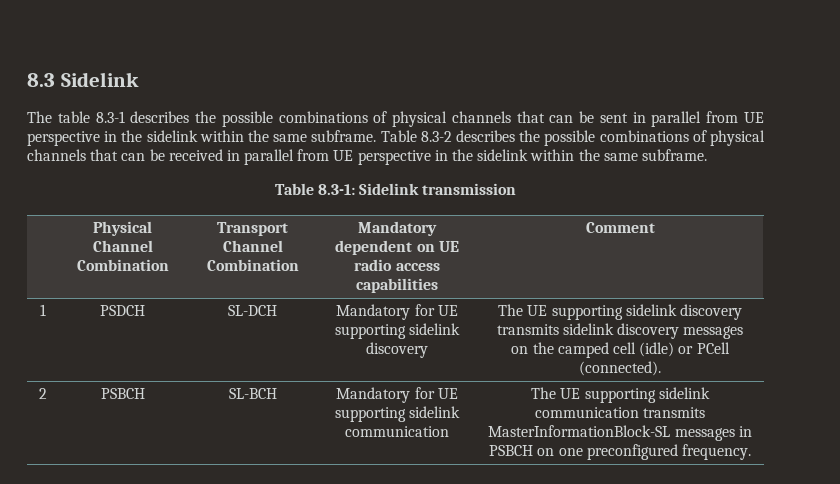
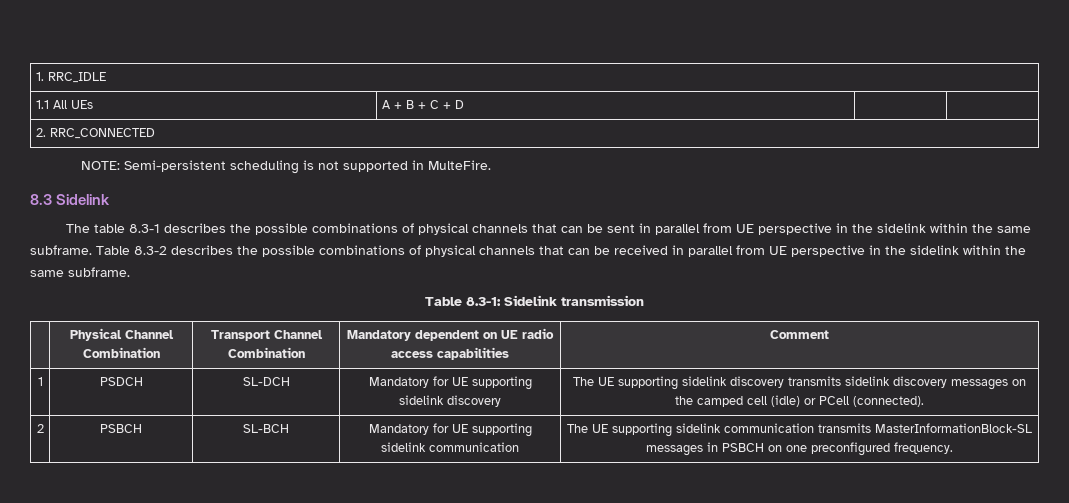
(27, 80) none -> [35,72,106,83] [35,100,93,109] [381,100,464,109] [35,128,155,139] [81,160,492,174] 1. RRC_IDLE // 1.1 All UEs | A + B + C + D | | // 2. RRC_CONNECTED // NOTE: Semi-persistent scheduling is not supported in MulteFire. //

